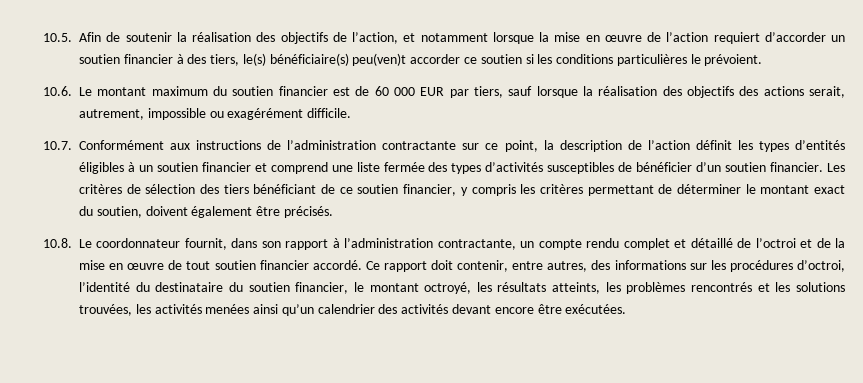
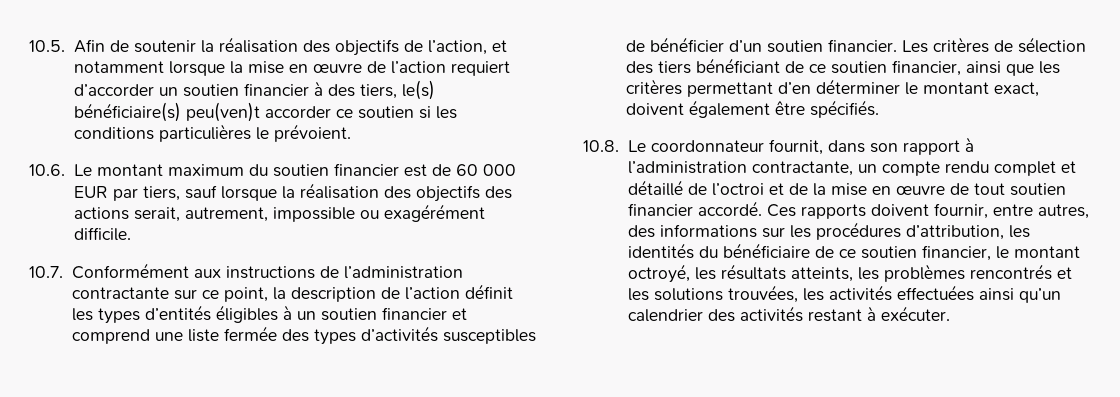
[460,184,516,196] y compris -> [965,61,1034,76] ainsi que
[658,184,673,194] de -> [777,82,811,94] d’en
[814,185,846,194] [79,206,142,218] exact du soutien, -> [993,82,1039,97] exact,
[283,206,333,218] précisés. -> [809,100,879,118] spécifiés.
[365,260,509,272] Ce rapport doit contenir, -> [766,203,988,219] Ces rapports doivent fournir,
[796,260,845,272] [79,282,243,292] d’octroi, l’identité du destinataire du -> [905,225,1030,240] [627,243,856,259] d’attribution, les identités du bénéficiaire de ce
[205,304,250,314] menées -> [896,285,974,301] effectuées
[452,304,627,314] devant encore être exécutées. -> [807,306,950,322] restant à exécuter.

